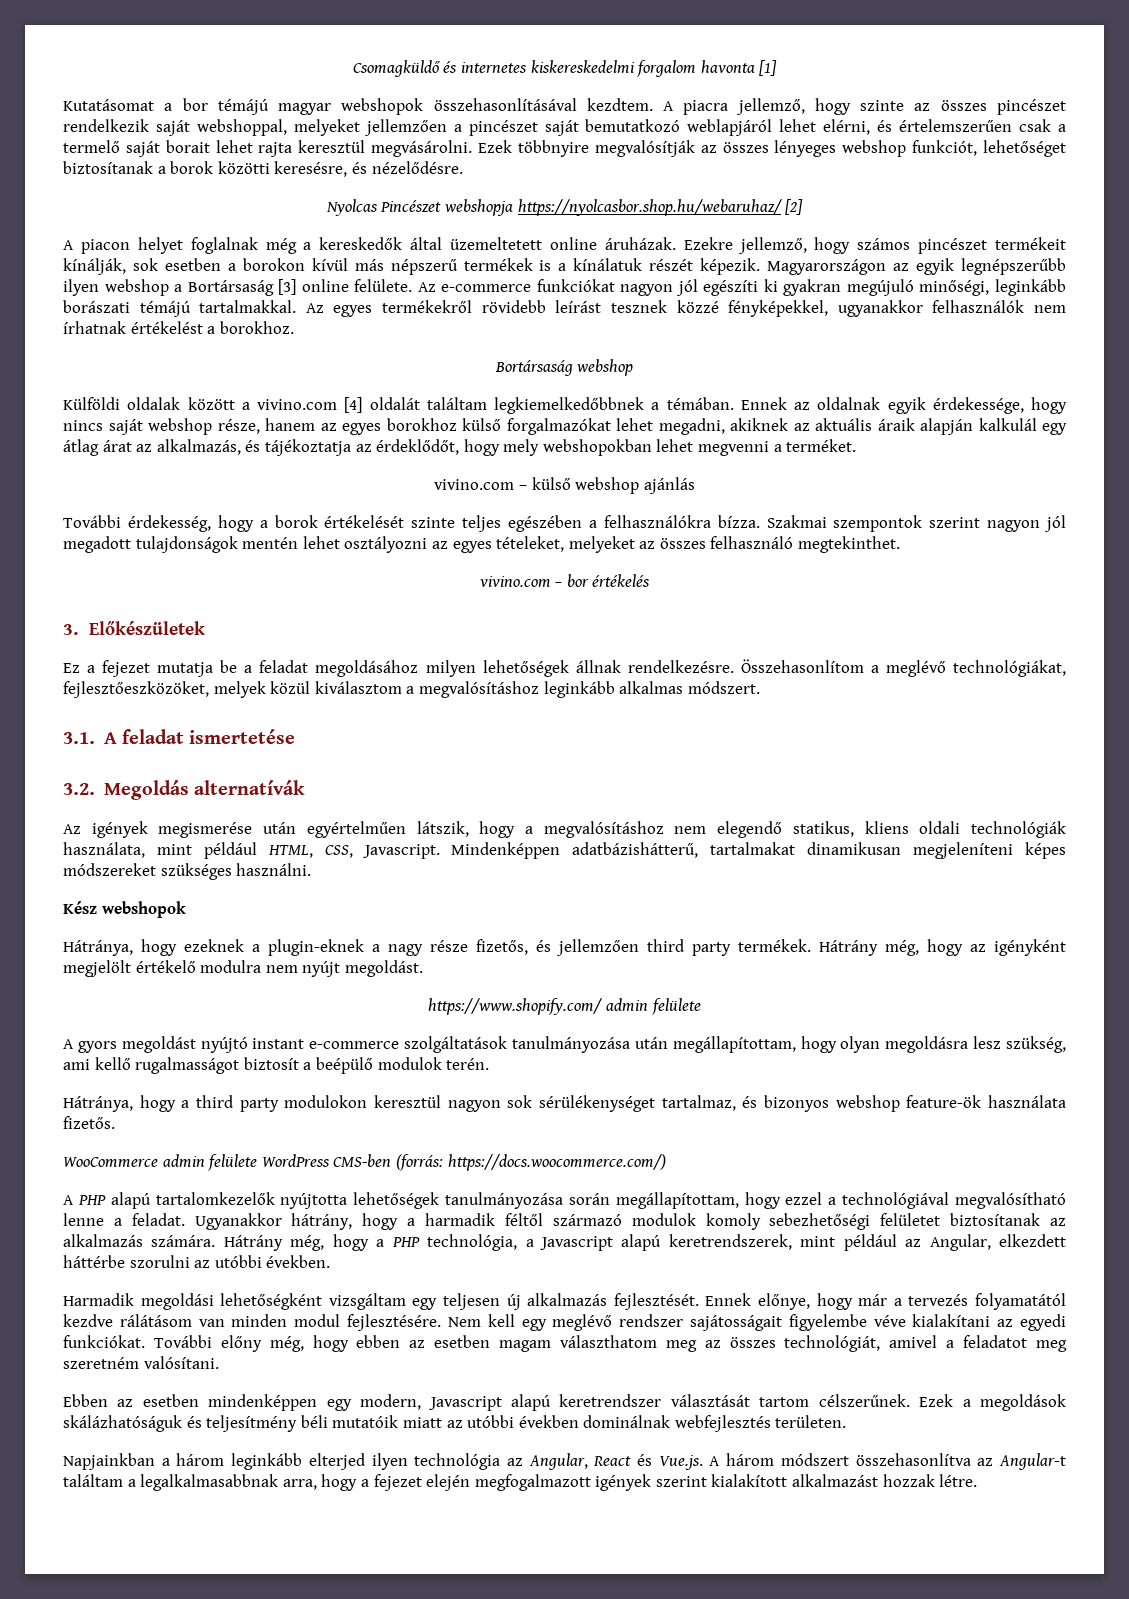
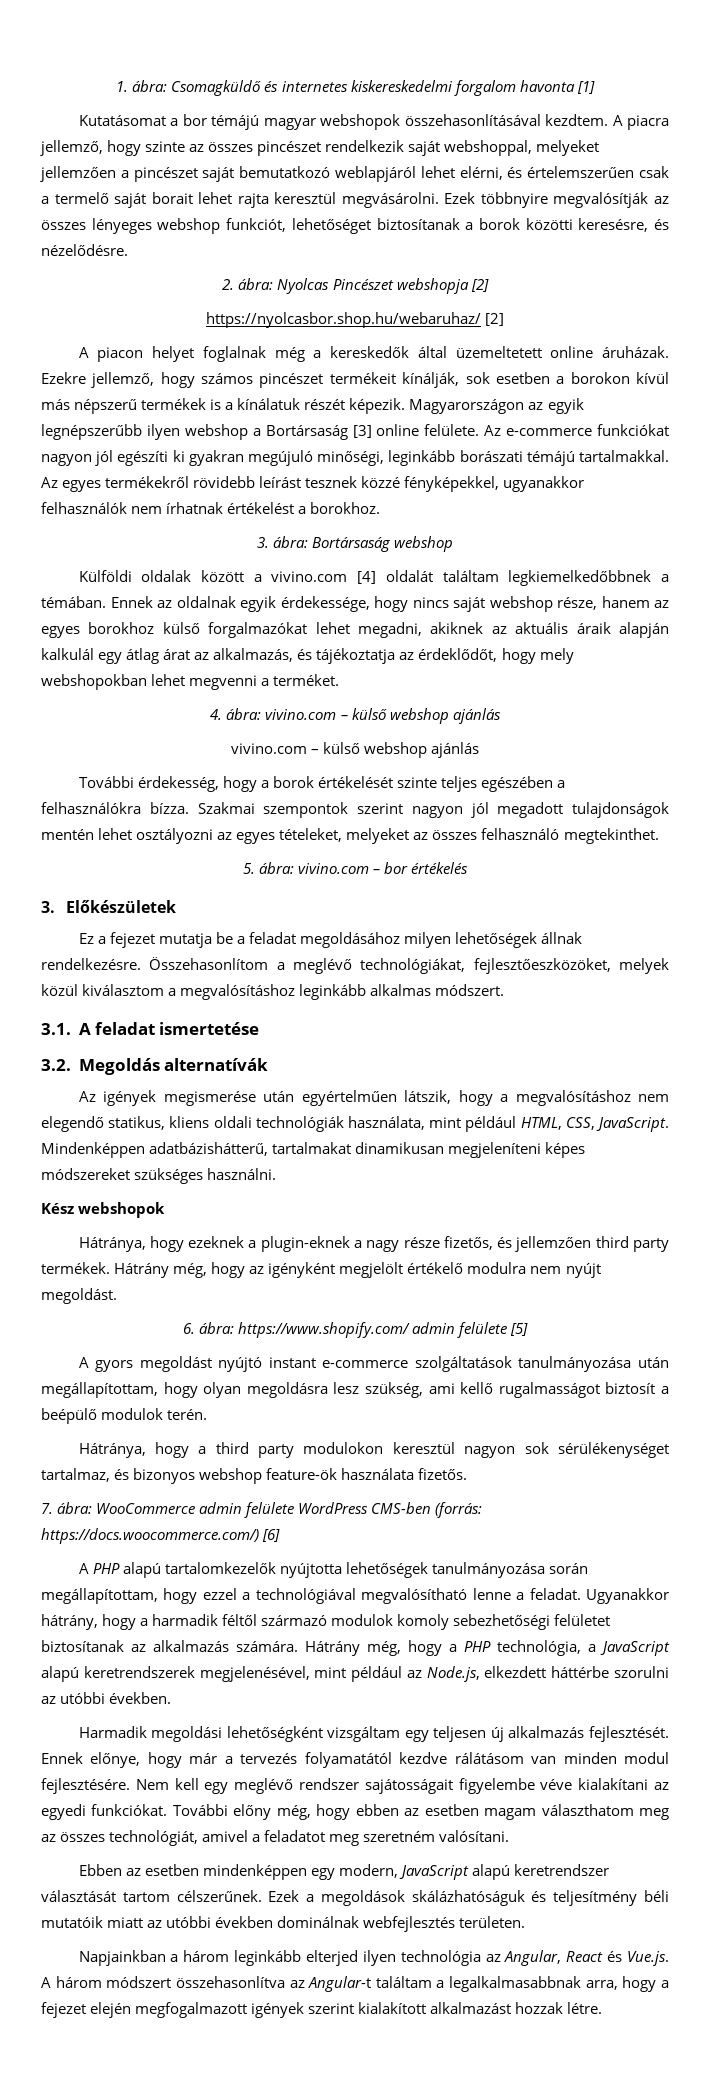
(352, 68) none -> [116,80,168,92] 1. ábra:
(463, 167) none -> [222,278,274,290] 2. ábra:
(513, 207) none -> [470,279,489,292] [2] //
(294, 327) none -> [256,536,308,548] 3. ábra:
(857, 445) none -> [210,708,501,724] // 4. ábra: vivino.com – külső webshop ajánlás
(901, 544) none -> [242,862,294,874] 5. ábra:
[362,844,440,859] Javascript. -> [596,1117,669,1132] JavaScript.
(423, 968) none -> [182,1322,234,1334] 6. ábra:
(701, 1006) none -> [510,1323,529,1336] [5]
(115, 1122) none -> [41,1502,93,1514] 7. ábra:
(666, 1162) none -> [262,1529,281,1542] [6]
[539,1234,792,1251] Javascript alapú keretrendszerek, -> [600,1641,670,1656] [41,1666,310,1682] JavaScript alapú keretrendszerek megjelenésével,
[929,1234,991,1251] Angular, -> [426,1666,480,1682] Node.js,
[428,1396,502,1411] Javascript -> [398,1865,469,1880] JavaScript

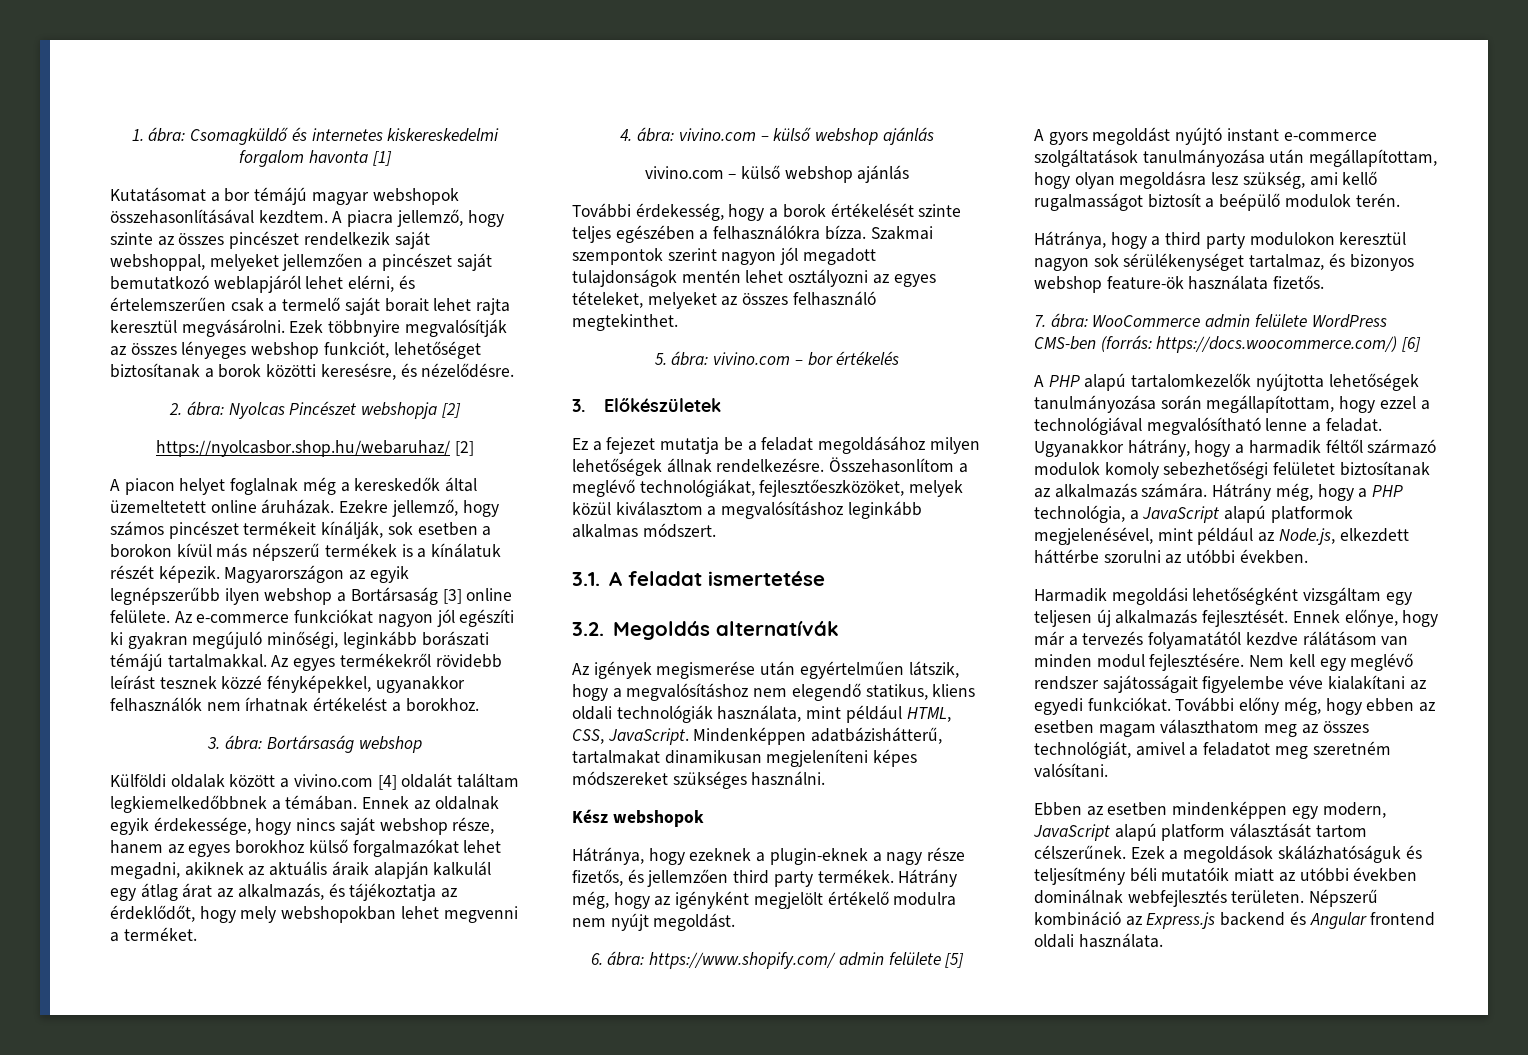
[83,1666,195,1678] keretrendszerek -> [1270,506,1353,523] platformok
[513,1864,609,1876] keretrendszer -> [1161,824,1226,841] platform
[78,1950,670,1966] [41,1976,669,1992] [41,2002,603,2018] // Napjainkban a három leginkább elterjed ilyen technológia az Angular, React és Vue.js. A három módszert összehasonlítva az Angular-t találtam a legalkalmasabbnak arra, hogy a fejezet elején megfogalmazott igények szerint kialakított alkalmazást hozzak létre. -> [1309,889,1379,907] [1034,911,1436,929] [1034,933,1163,948] Népszerű kombináció az Express.js backend és Angular frontend oldali használata.

